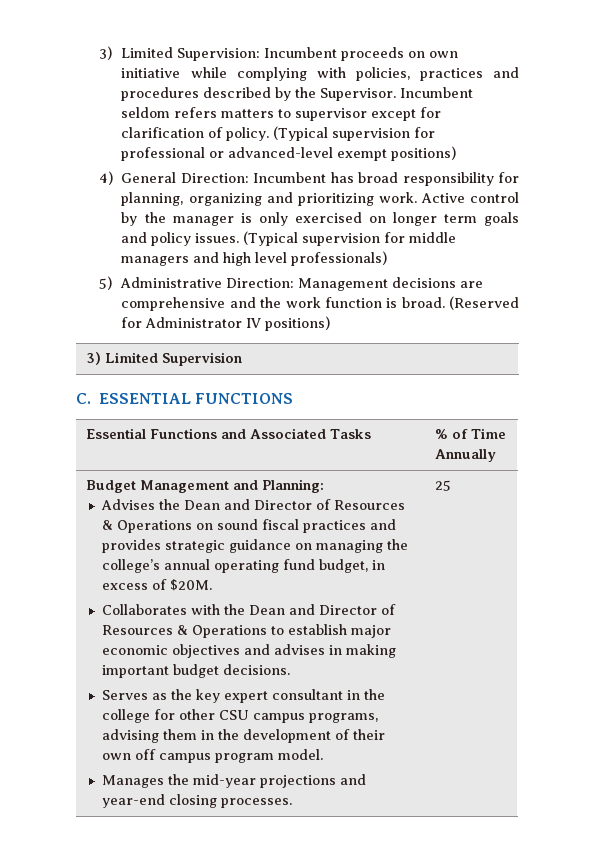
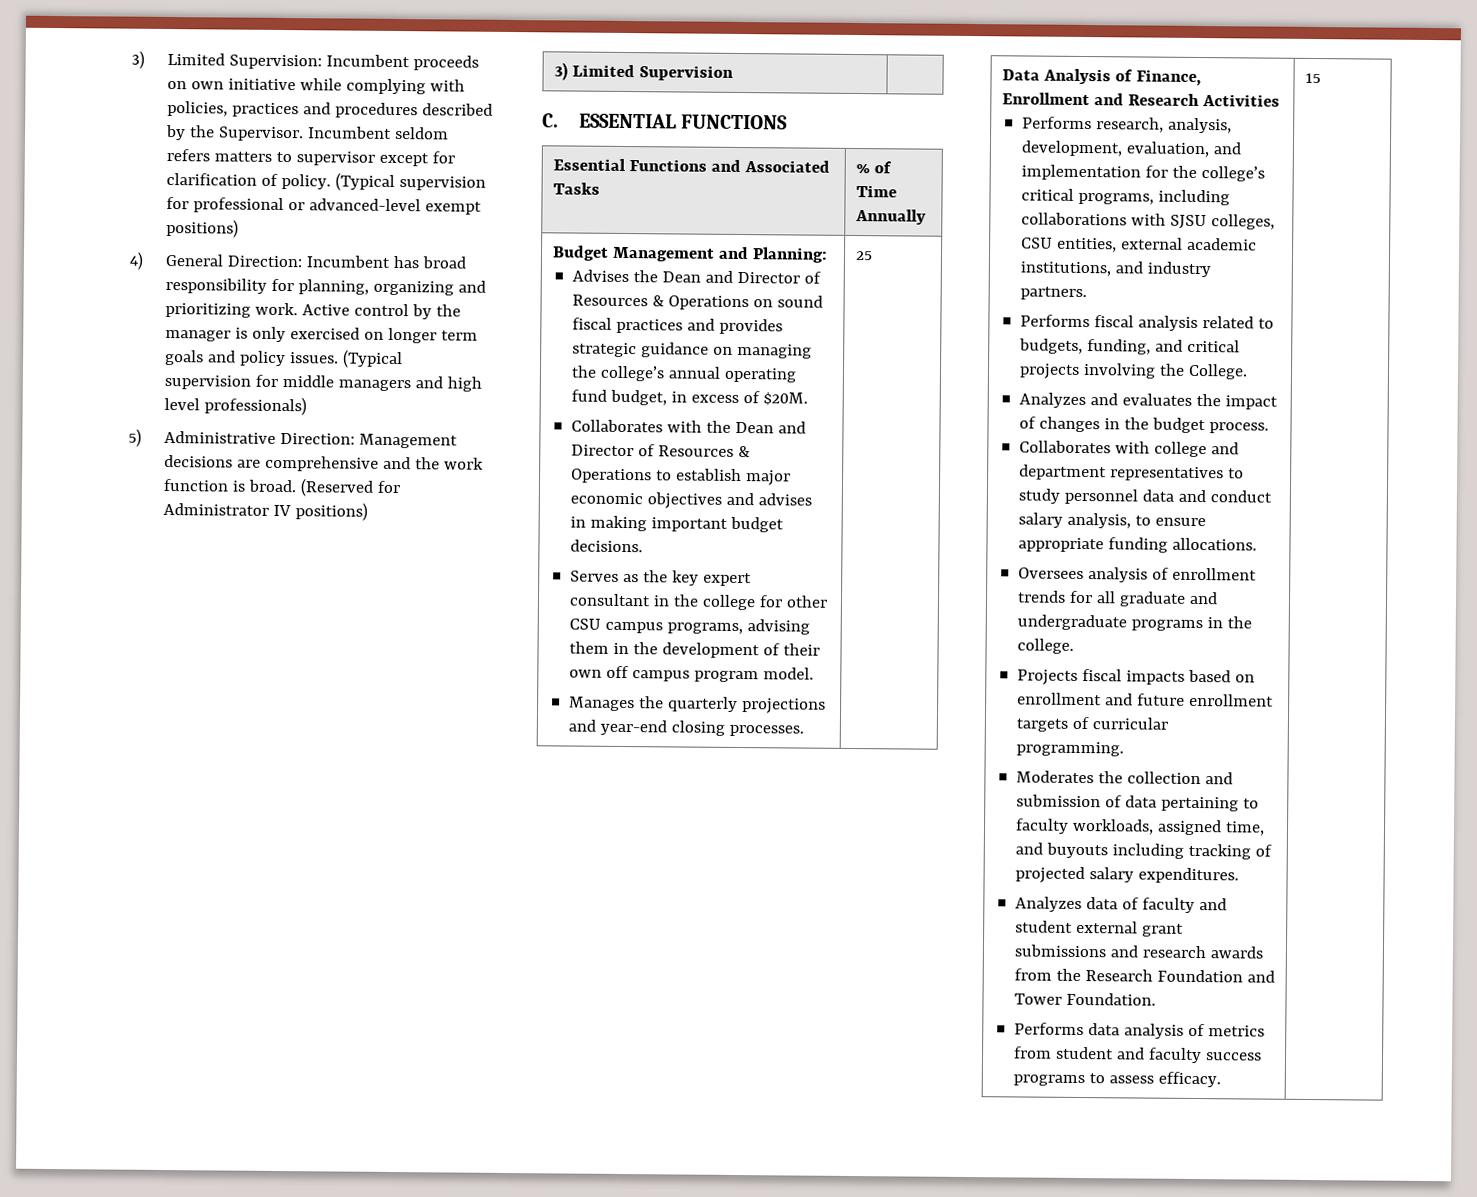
[193,774,257,788] mid-year -> [668,696,739,713] quarterly
(452, 485) none -> [1001,68,1201,87] [1001,92,1280,107] [1022,116,1233,134] [1021,140,1242,158] [1021,164,1266,182] [1021,188,1231,206] [1021,212,1276,230] [1021,237,1258,253] [1020,261,1212,278] [1020,286,1088,301] [1020,314,1275,332] [1019,338,1241,355] [1019,363,1249,380] [1019,392,1279,410] [1019,416,1270,434] [1019,440,1240,458] [1019,464,1245,482] [1018,488,1273,505] [1018,512,1207,529] [1018,537,1258,553] [1018,567,1258,583] [1017,590,1219,607] [1017,614,1253,632] [1017,638,1075,654] [1017,669,1256,685] [1017,692,1275,707] [1016,716,1169,732] [1016,741,1125,757] [1016,770,1234,785] [1016,794,1260,812] [1015,818,1266,836] [1015,842,1273,860] [1015,866,1240,884] [1015,896,1228,913] [1015,920,1185,937] [1014,944,1264,959] [1014,968,1276,983] [1014,992,1157,1006] [1014,1022,1266,1039] [1013,1046,1263,1064] [1013,1071,1222,1088] [1304,72,1321,84] // Data Analysis of Finance, Enrollment and Research Activities // Performs research, analysis, development, evaluation, and implementation for the college’s critical programs, including collaborations with SJSU colleges, CSU entities, external academic institutions, and industry partners. // Performs fiscal analysis related to budgets, funding, and critical projects involving the College. // Analyzes and evaluates the impact of changes in the budget process. // Collaborates with college and department representatives to study personnel data and conduct salary analysis, to ensure appropriate funding allocations. // Oversees analysis of enrollment trends for all graduate and undergraduate programs in the college. // Projects fiscal impacts based on enrollment and future enrollment targets of curricular programming. // Moderates the collection and submission of data pertaining to faculty workloads, assigned time, and buyouts including tracking of projected salary expenditures. // Analyzes data of faculty and student external grant submissions and research awards from the Research Foundation and Tower Foundation. // Performs data analysis of metrics from student and faculty success programs to assess efficacy. | 15

